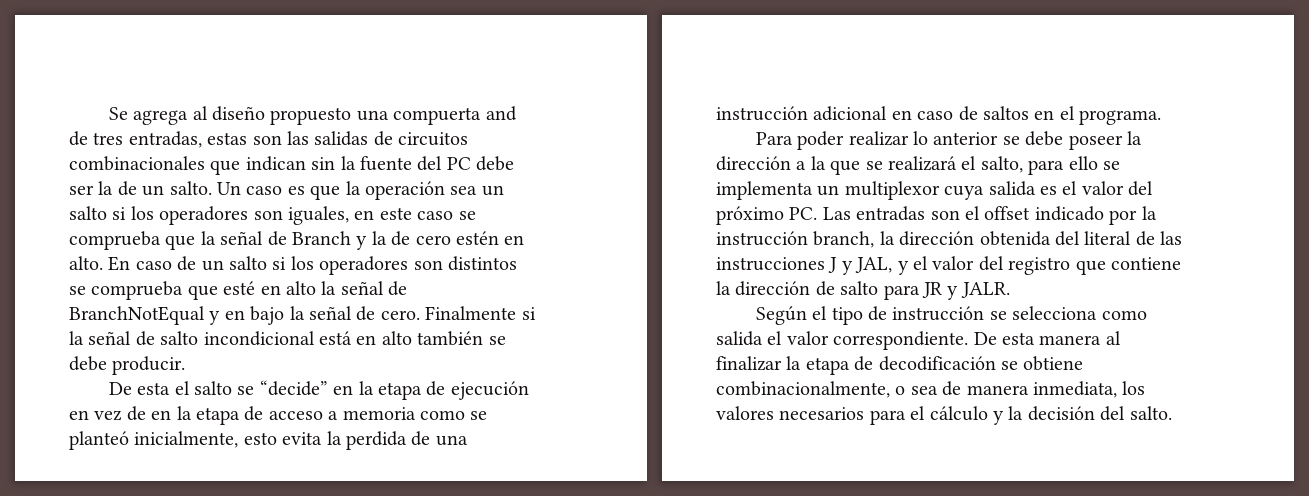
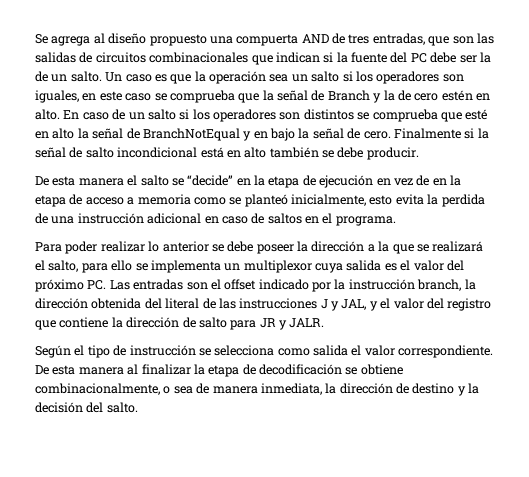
[485,106,517,121] and -> [301,34,329,43] AND
[207,132,248,145] estas -> [428,36,450,46] que
[311,157,336,170] sin -> [323,52,334,63] si
(171, 388) none -> [78,178,124,186] manera
[1122,381,1146,395] [716,406,988,425] los valores necesarios para el cálculo -> [325,383,455,394] la dirección de destino

